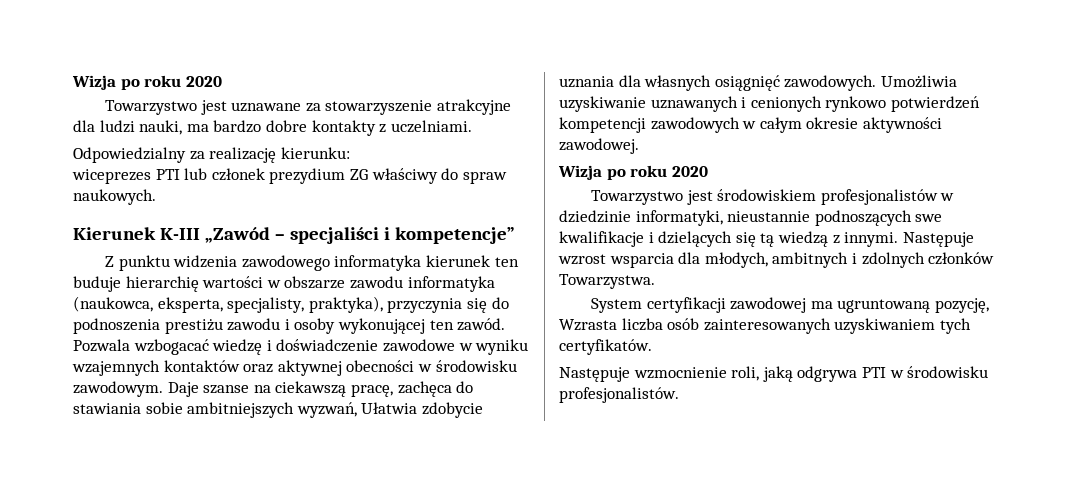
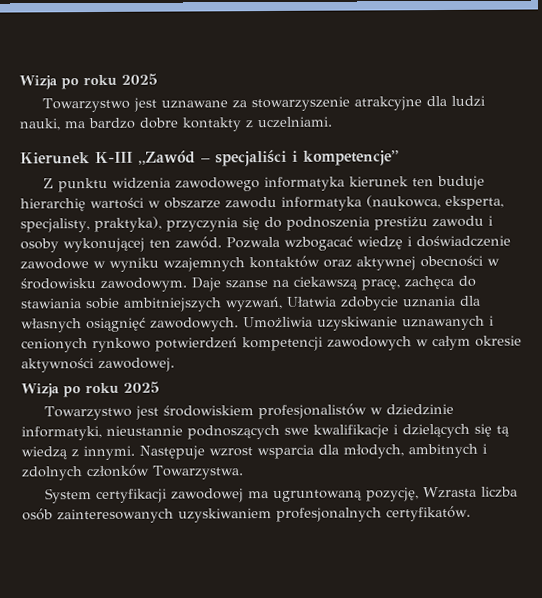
[72,75,222,90] Wizja po roku 2020 -> [19,73,158,90] Wizja po roku 2025
[73,147,350,163] [72,168,507,184] [73,189,156,205] // Odpowiedzialny za realizację kierunku: // wiceprezes PTI lub członek prezydium ZG właściwy do spraw naukowych. -> (333, 122) none
[671,166,708,177] 2020 -> [123,381,160,393] 2025
[939,318,971,334] tych -> [276,507,382,522] profesjonalnych
[559,366,989,382] [559,387,679,403] // Następuje wzmocnienie roli, jaką odgrywa PTI w środowisku profesjonalistów. -> (471, 513) none

